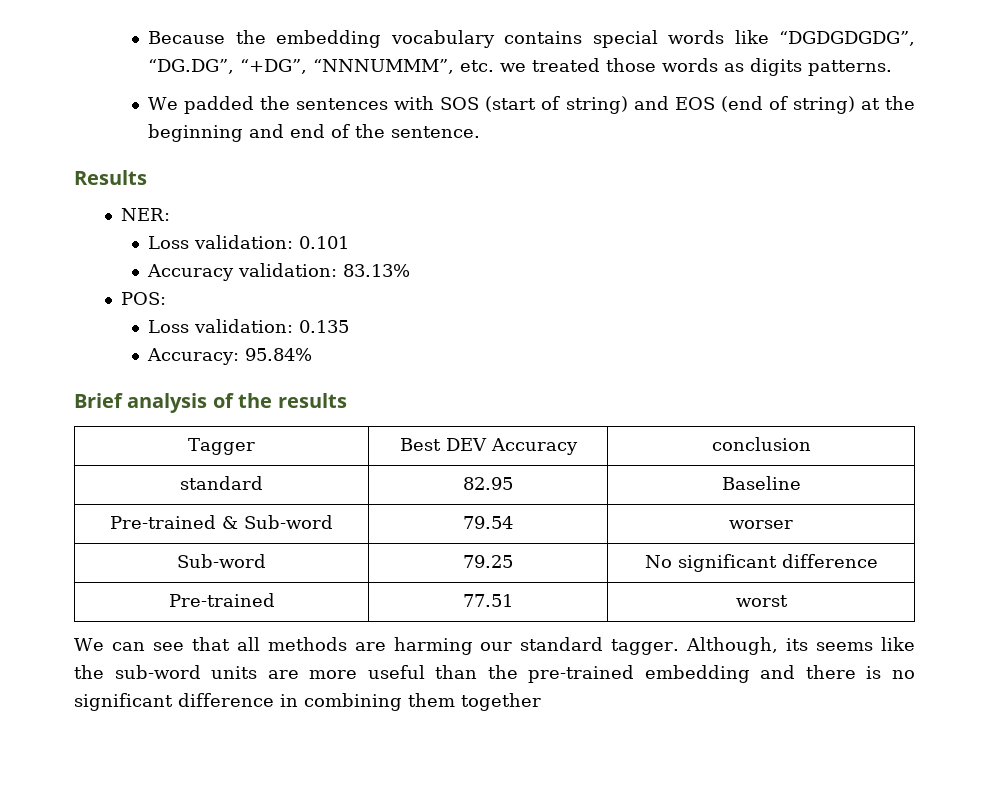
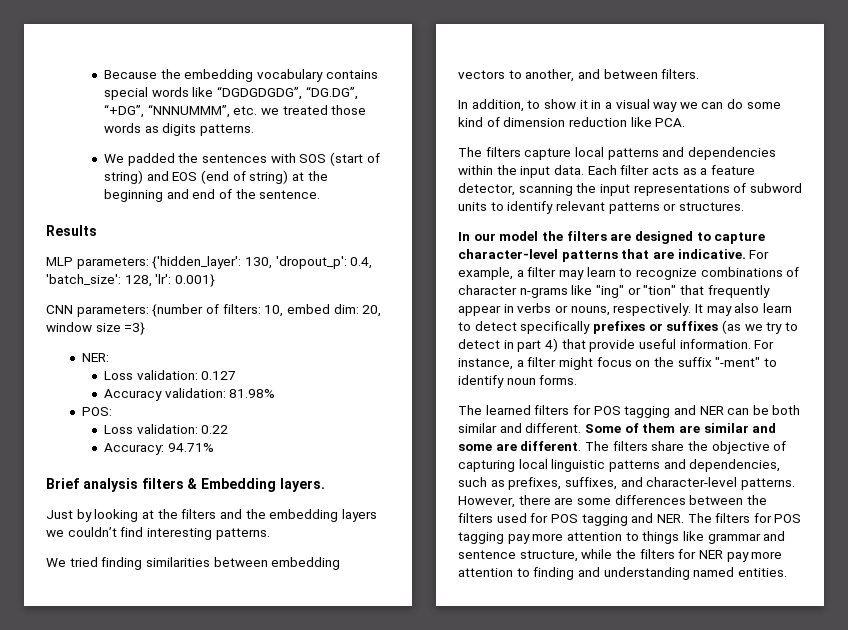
(147, 177) none -> [46,256,373,269] [46,274,215,287] [46,304,382,317] [46,322,146,335] // MLP parameters: {'hidden_layer': 130, 'dropout_p': 0.4, 'batch_size': 128, 'lr': 0.001} // CNN parameters: {number of filters: 10, embed dim: 20, window size =3}
[299,236,350,249] 0.101 -> [201,371,237,380] 0.127
[343,264,411,277] 83.13% -> [229,389,276,398] 81.98%
[299,320,350,333] 0.135 -> [201,425,229,434] 0.22
[245,348,313,361] 95.84% -> [167,443,214,452] 94.71%
[212,393,347,408] [188,438,256,455] [399,438,578,455] [711,437,811,451] [180,476,263,490] [463,477,513,490] [721,476,801,490] [110,515,333,529] [463,516,513,529] [729,520,793,529] [177,554,266,568] [463,555,513,568] [644,554,878,572] [168,593,275,607] [463,594,513,607] [735,595,788,607] [74,637,915,655] [74,665,916,683] [74,693,541,711] of the results // Tagger | Best DEV Accuracy | conclusion // standard | 82.95 | Baseline // Pre-trained & Sub-word | 79.54 | worser // Sub-word | 79.25 | No significant difference // Pre-trained | 77.51 | worst // We can see that all methods are harming our standard tagger. Although, its seems like the sub-word units are more useful than the pre-trained embedding and there is no significant difference in combining them together -> [141,478,325,492] [46,509,377,522] [46,527,270,540] [46,557,341,570] [458,69,700,82] [458,99,781,112] [458,117,686,127] [458,147,776,160] [458,165,755,178] [458,183,802,196] [458,201,744,214] [458,231,766,244] [458,249,770,262] [458,267,800,280] [458,285,770,298] [458,303,792,316] [458,320,798,334] [458,338,775,352] [458,357,777,370] [458,375,578,388] [458,405,801,418] [458,423,777,433] [458,441,787,454] [458,459,781,472] [458,477,795,490] [458,495,767,508] [458,513,802,526] [458,531,786,544] [458,549,783,562] [458,567,787,580] filters & Embedding layers. // Just by looking at the filters and the embedding layers we couldn’t find interesting patterns. // We tried finding similarities between embedding vectors to another, and between filters. // In addition, to show it in a visual way we can do some kind of dimension reduction like PCA. // The filters capture local patterns and dependencies within the input data. Each filter acts as a feature detector, scanning the input representations of subword units to identify relevant patterns or structures. // In our model the filters are designed to capture character-level patterns that are indicative. For example, a filter may learn to recognize combinations of character n-grams like "ing" or "tion" that frequently appear in verbs or nouns, respectively. It may also learn to detect specifically prefixes or suffixes (as we try to detect in part 4) that provide useful information. For instance, a filter might focus on the suffix "-ment" to identify noun forms. // The learned filters for POS tagging and NER can be both similar and different. Some of them are similar and some are different. The filters share the objective of capturing local linguistic patterns and dependencies, such as prefixes, suffixes, and character-level patterns. However, there are some differences between the filters used for POS tagging and NER. The filters for POS tagging pay more attention to things like grammar and sentence structure, while the filters for NER pay more attention to finding and understanding named entities.

